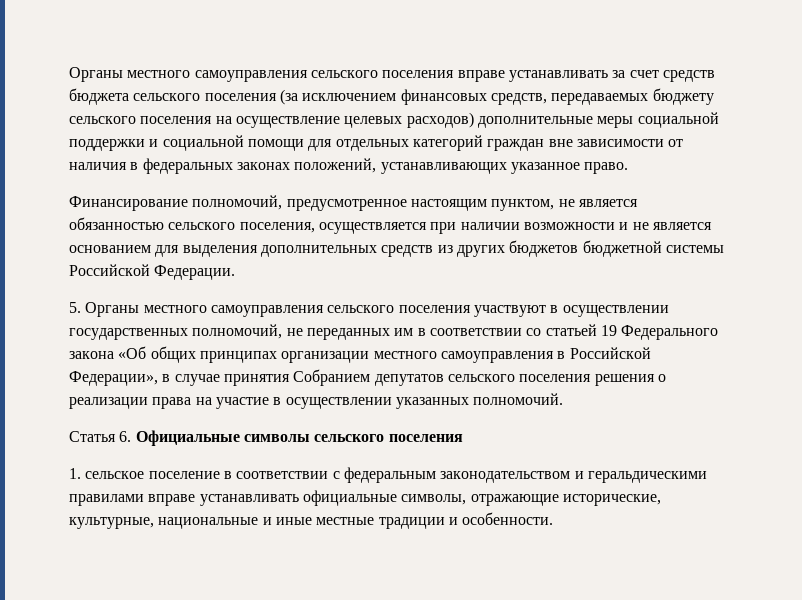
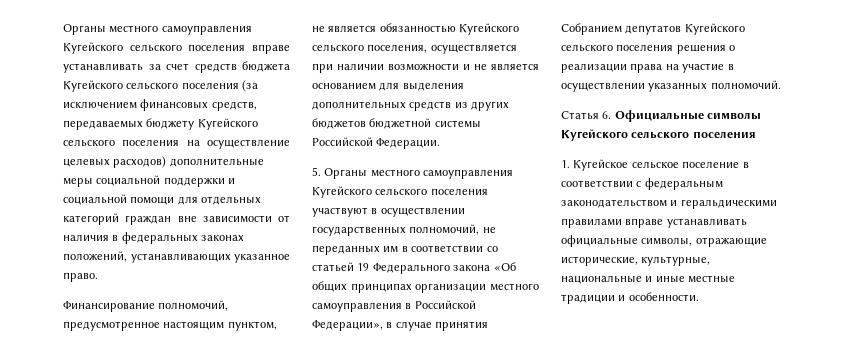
[69,67,308,82] Органы местного самоуправления -> [63,24,252,35] [63,42,123,54] Органы местного самоуправления Кугейского
(129, 96) none -> [63,80,123,92] Кугейского
(714, 96) none -> [197,118,258,130] Кугейского
(164, 223) none -> [459,23,520,35] Кугейского
(324, 311) none -> [312,186,372,198] Кугейского
(444, 380) none -> [684,23,745,35] Кугейского
(310, 438) none -> [561,129,628,141] Кугейского
(81, 473) none -> [573,159,629,171] Кугейское

